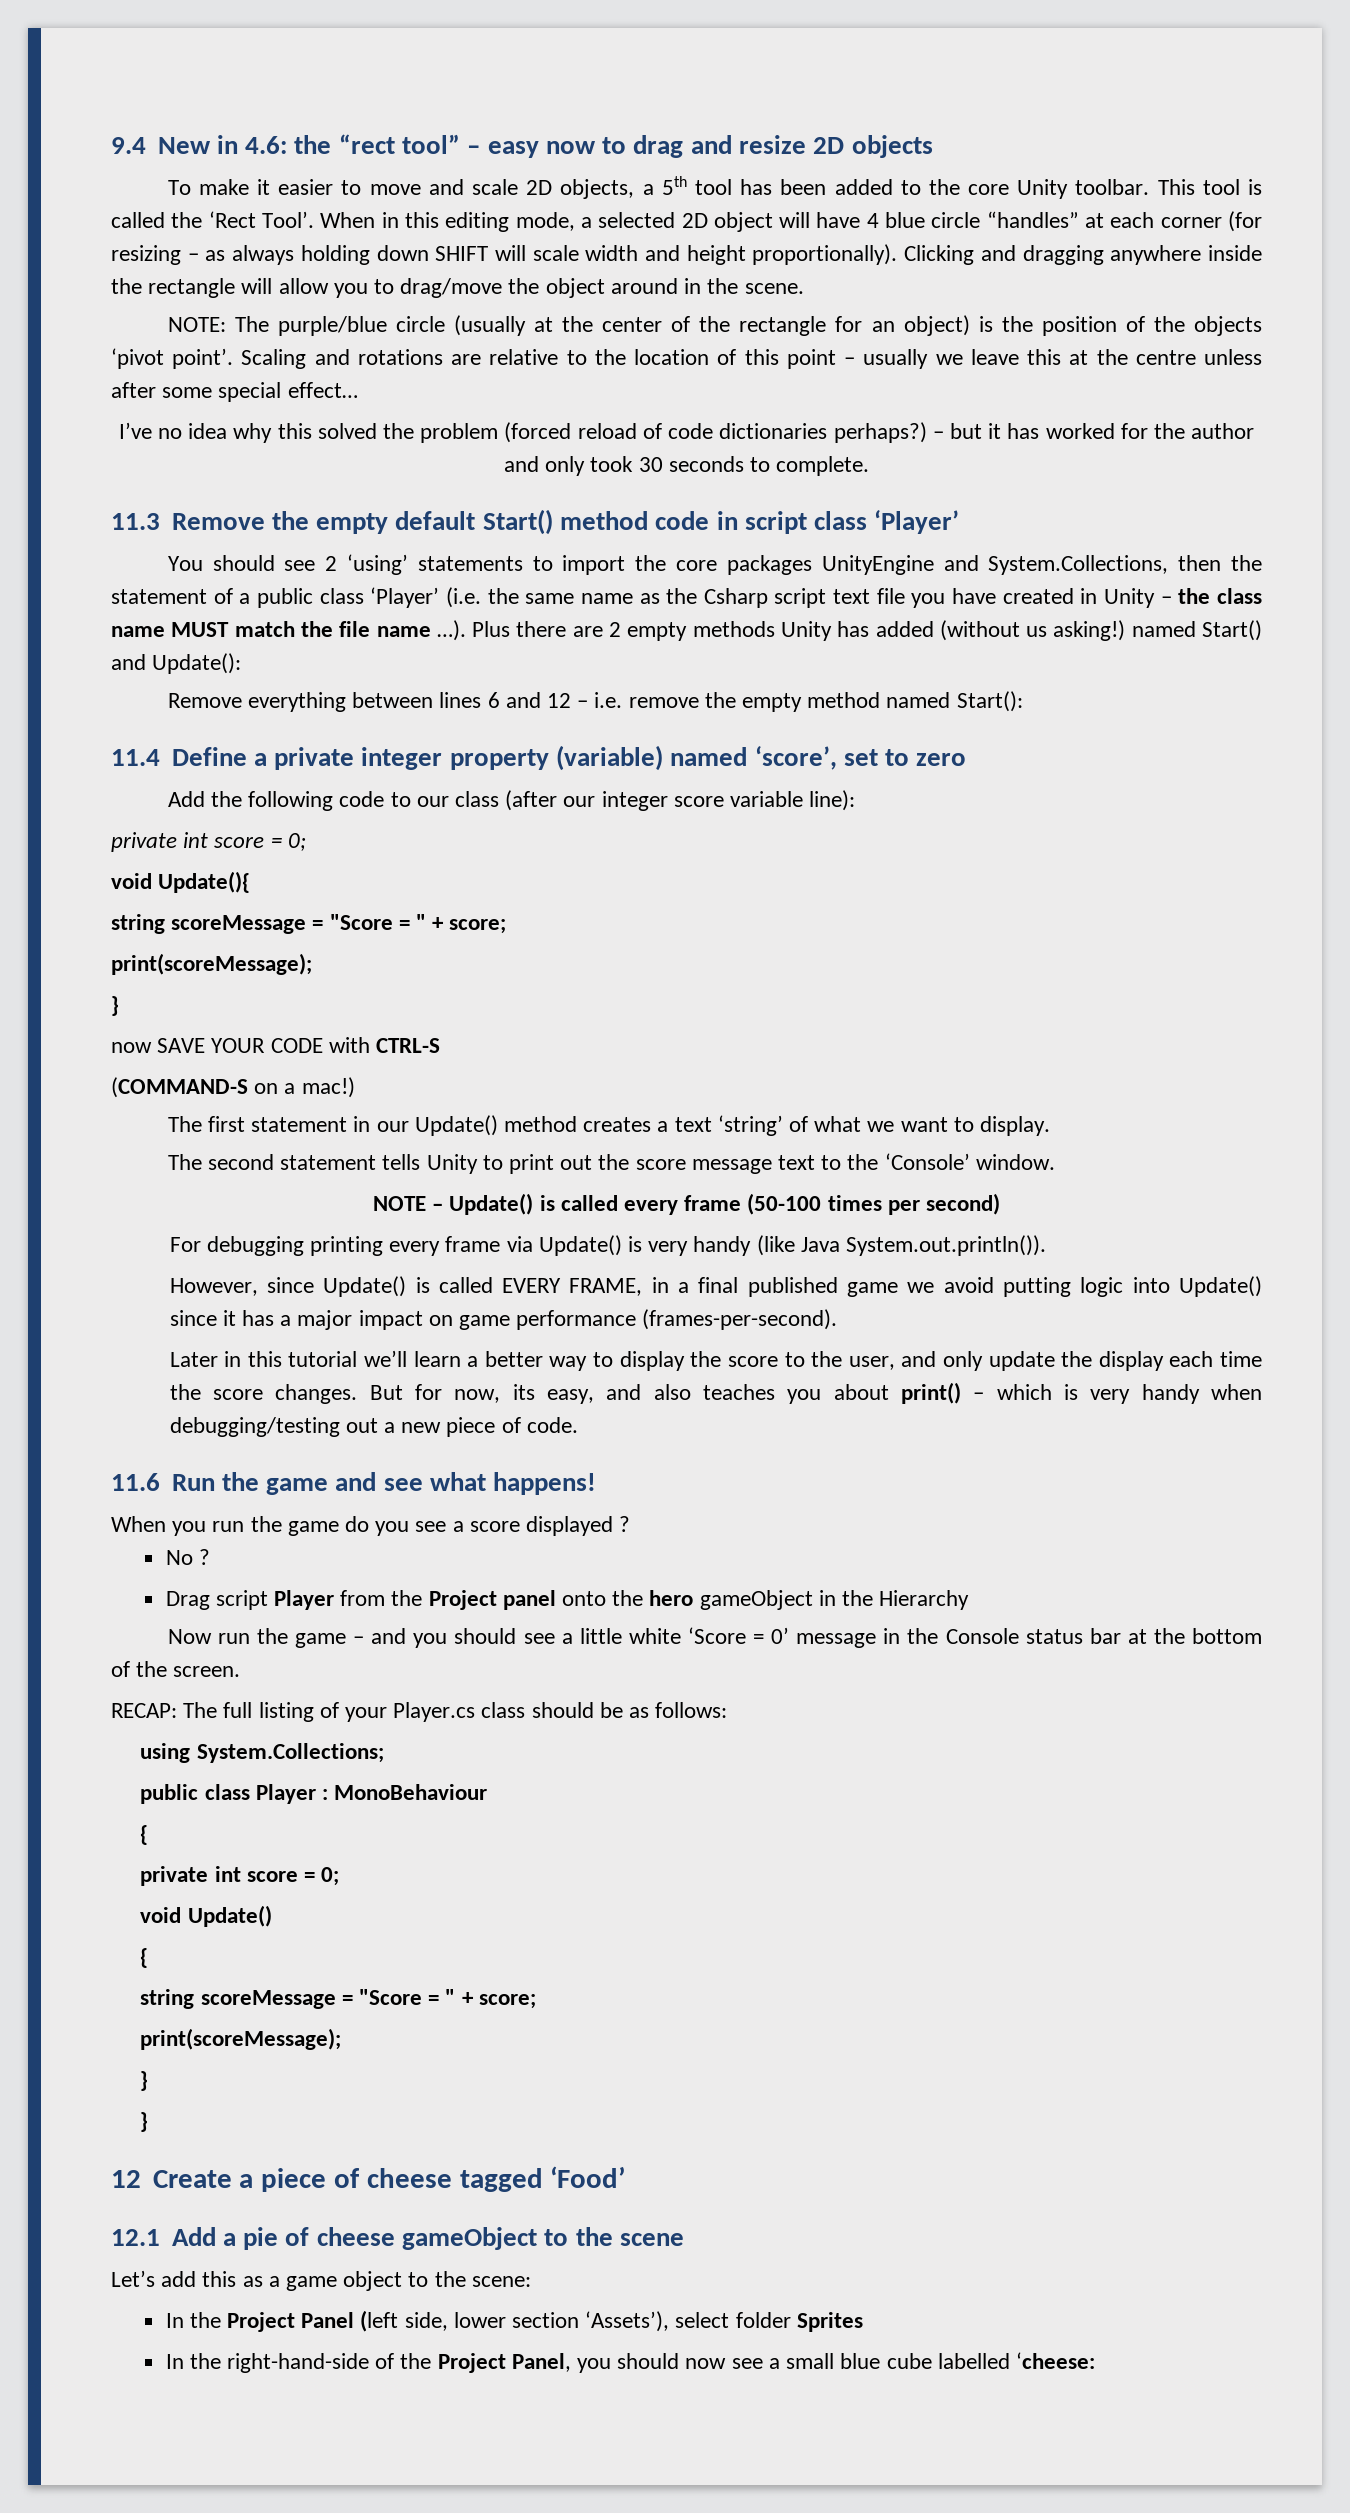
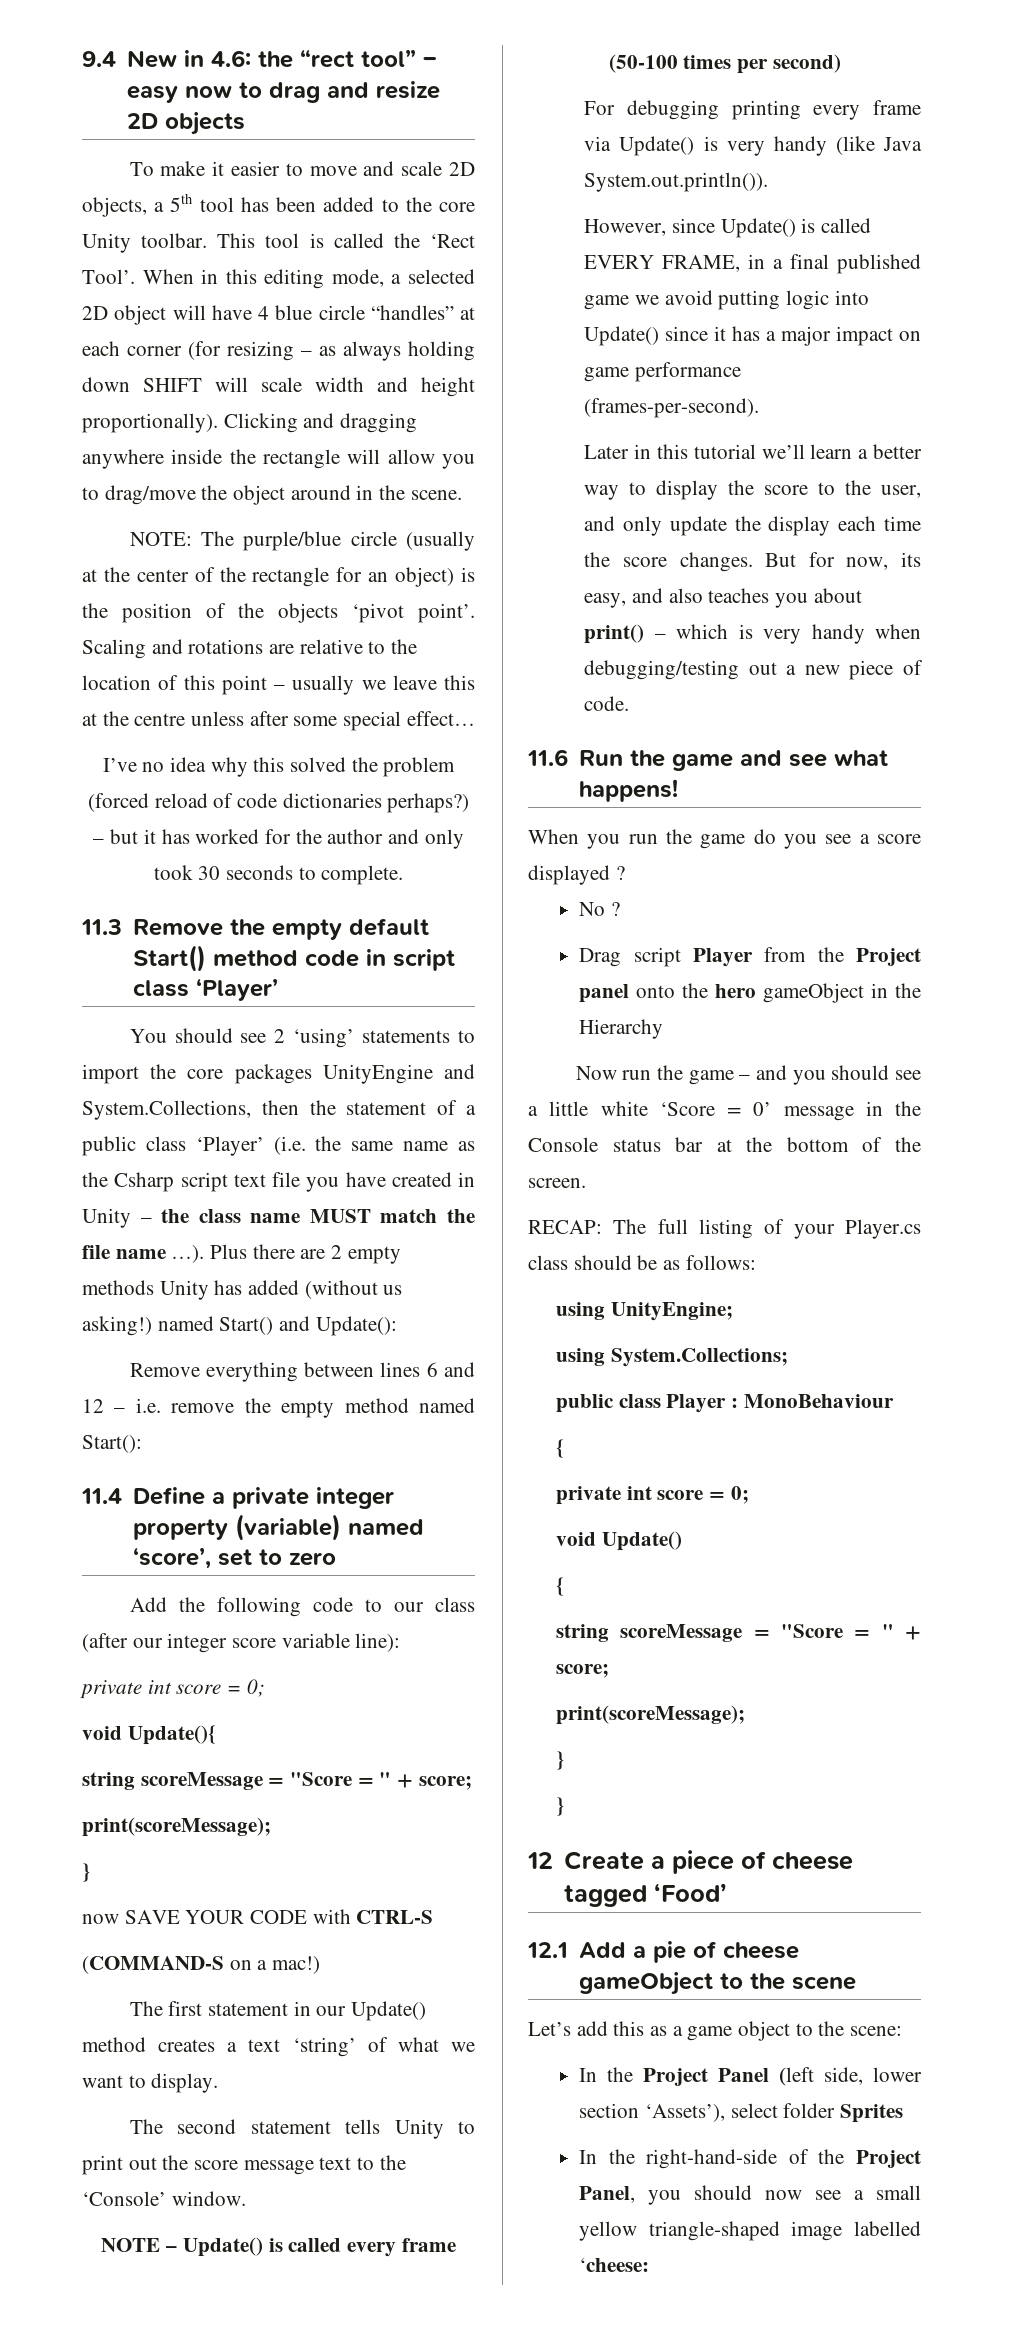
(728, 1710) none -> [556,1302,733,1321] // using UnityEngine;
[840,2353,932,2369] blue cube -> [579,2221,843,2241] yellow triangle-shaped image

